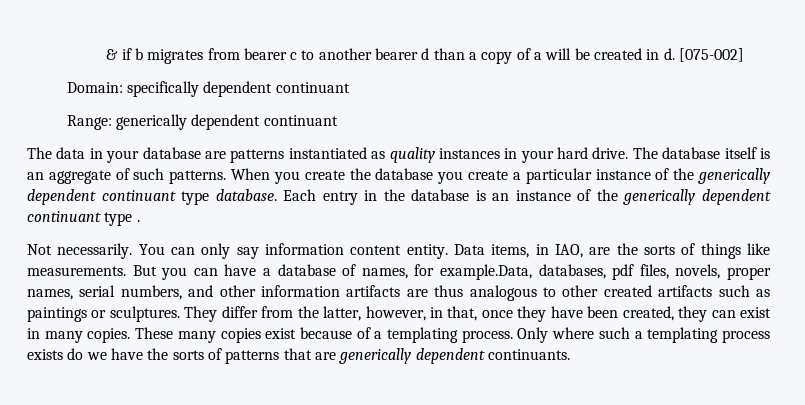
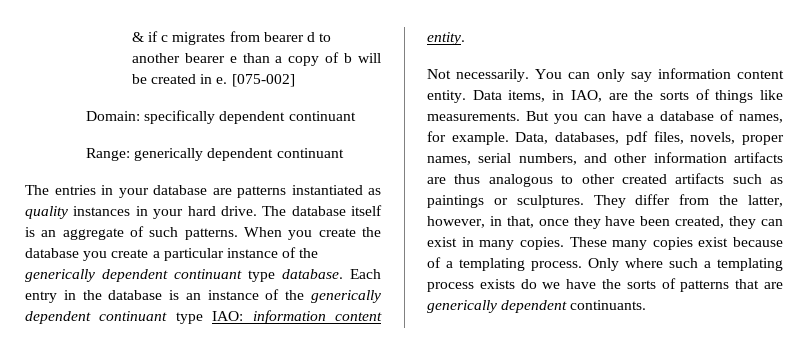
[134,48,143,60] b -> [161,35,169,42] c
[290,52,298,60] c -> [306,32,315,42] d
[421,48,430,60] d -> [229,56,237,63] e
[534,52,543,60] a -> [344,53,353,63] b
[663,48,675,60] d. -> [216,77,228,84] e.
[56,147,86,159] data -> [54,185,96,195] entries
[136,220,140,222] . -> [212,310,382,324] [427,32,465,45] IAO: information content entity.
[440,264,533,280] example.Data, -> [451,132,549,145] example. Data,

